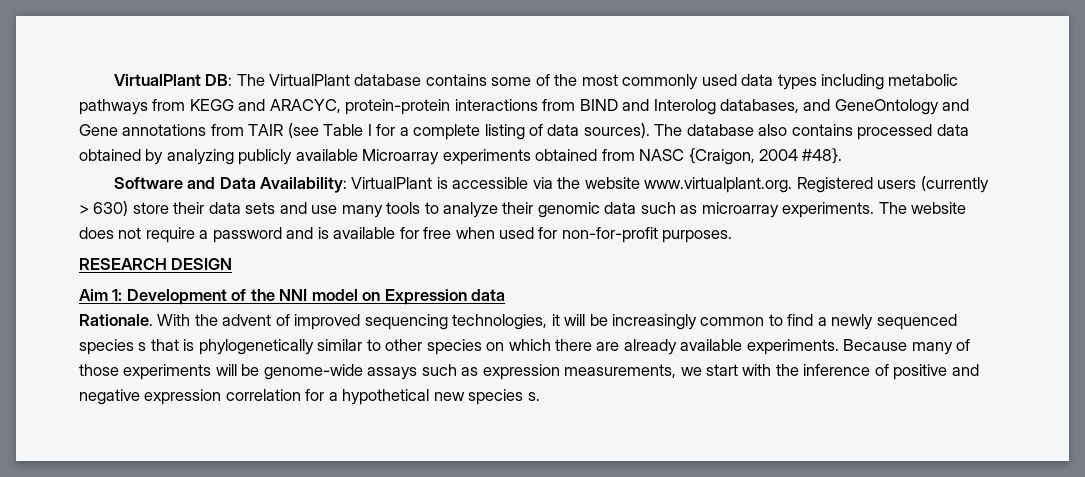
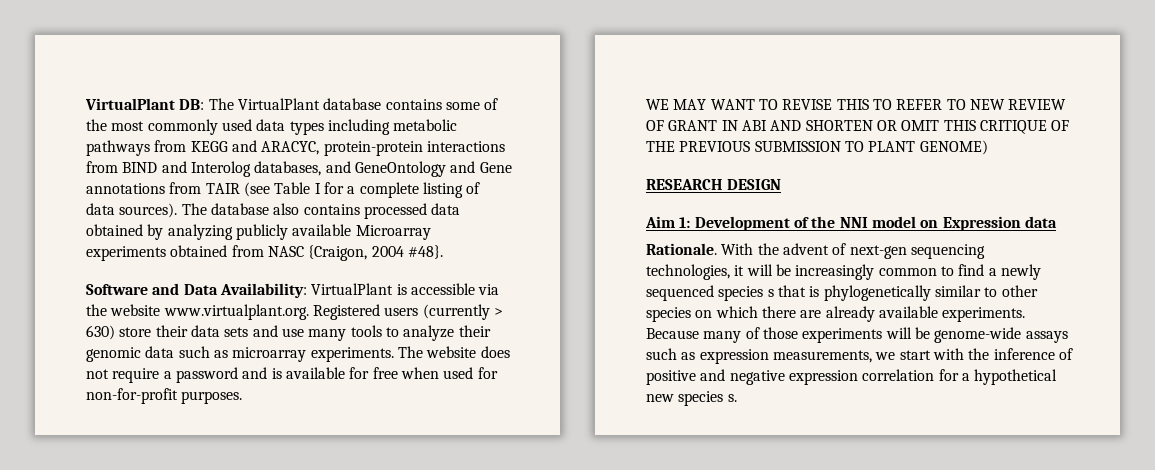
(733, 236) none -> [646,99,1067,110] [646,120,1070,134] [646,140,988,155] // WE MAY WANT TO REVISE THIS TO REFER TO NEW REVIEW OF GRANT IN ABI AND SHORTEN OR OMIT THIS CRITIQUE OF THE PREVIOUS SUBMISSION TO PLANT GENOME)
[294,314,361,330] improved -> [849,245,907,259] next-gen

